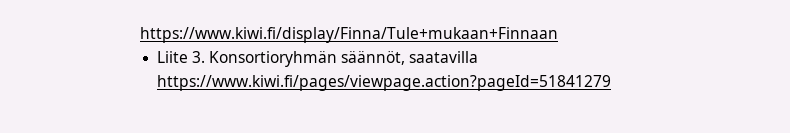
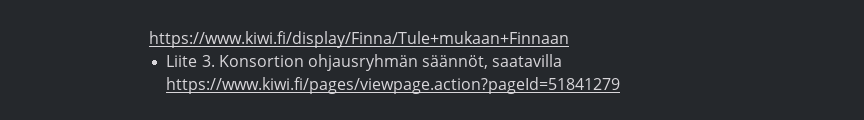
[209,51,338,67] Konsortioryhmän -> [218,54,418,71] Konsortion ohjausryhmän

